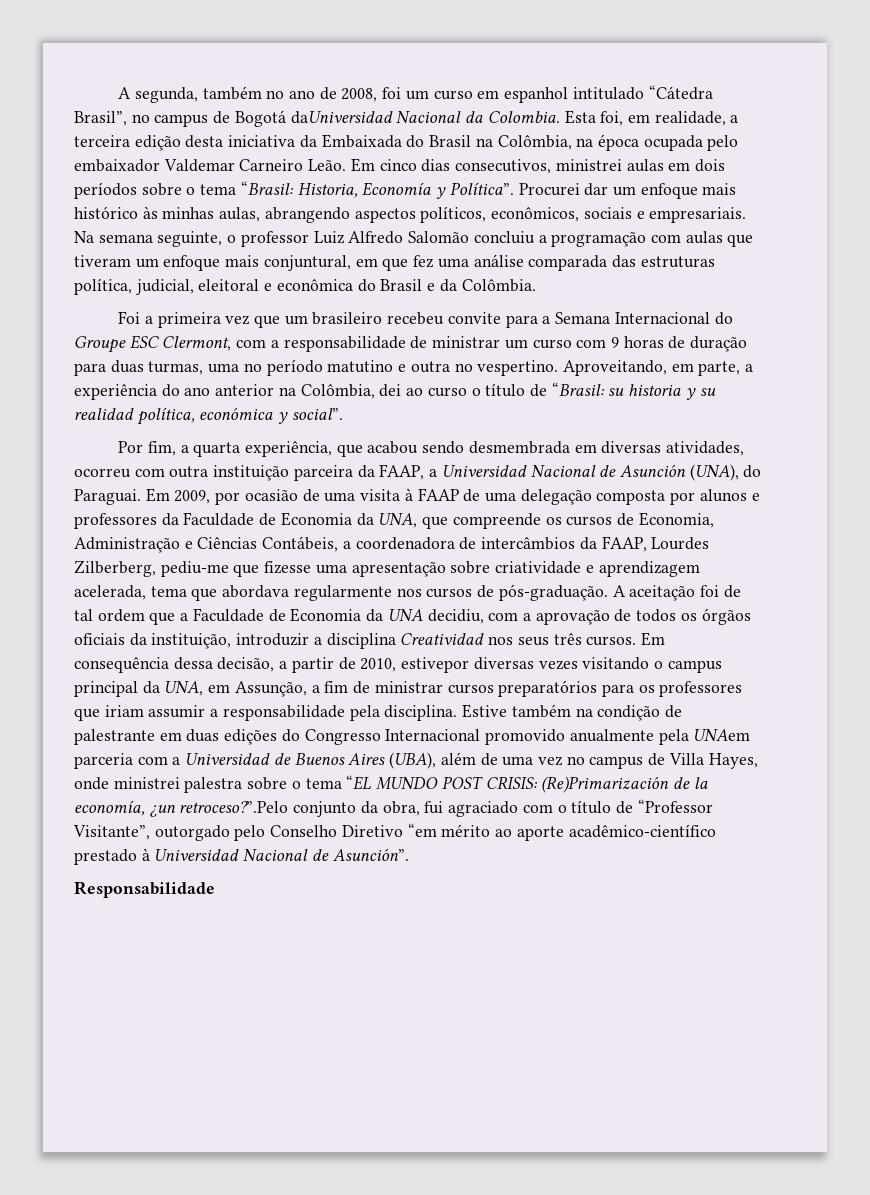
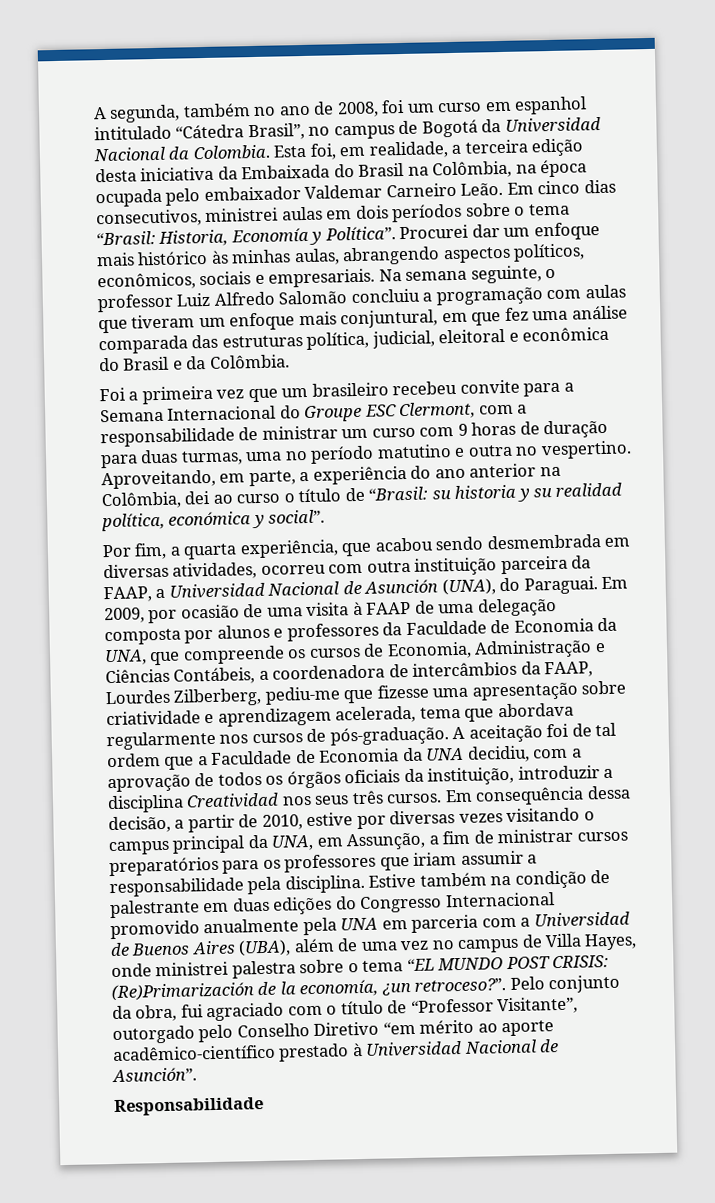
[290,111,393,124] daUniversidad -> [481,116,601,133] da Universidad
[401,657,470,673] estivepor -> [306,812,386,830] estive por
[693,729,751,741] UNAem -> [340,917,408,931] UNA em
[179,801,289,813] retroceso?”.Pelo -> [414,976,545,992] retroceso?”. Pelo

